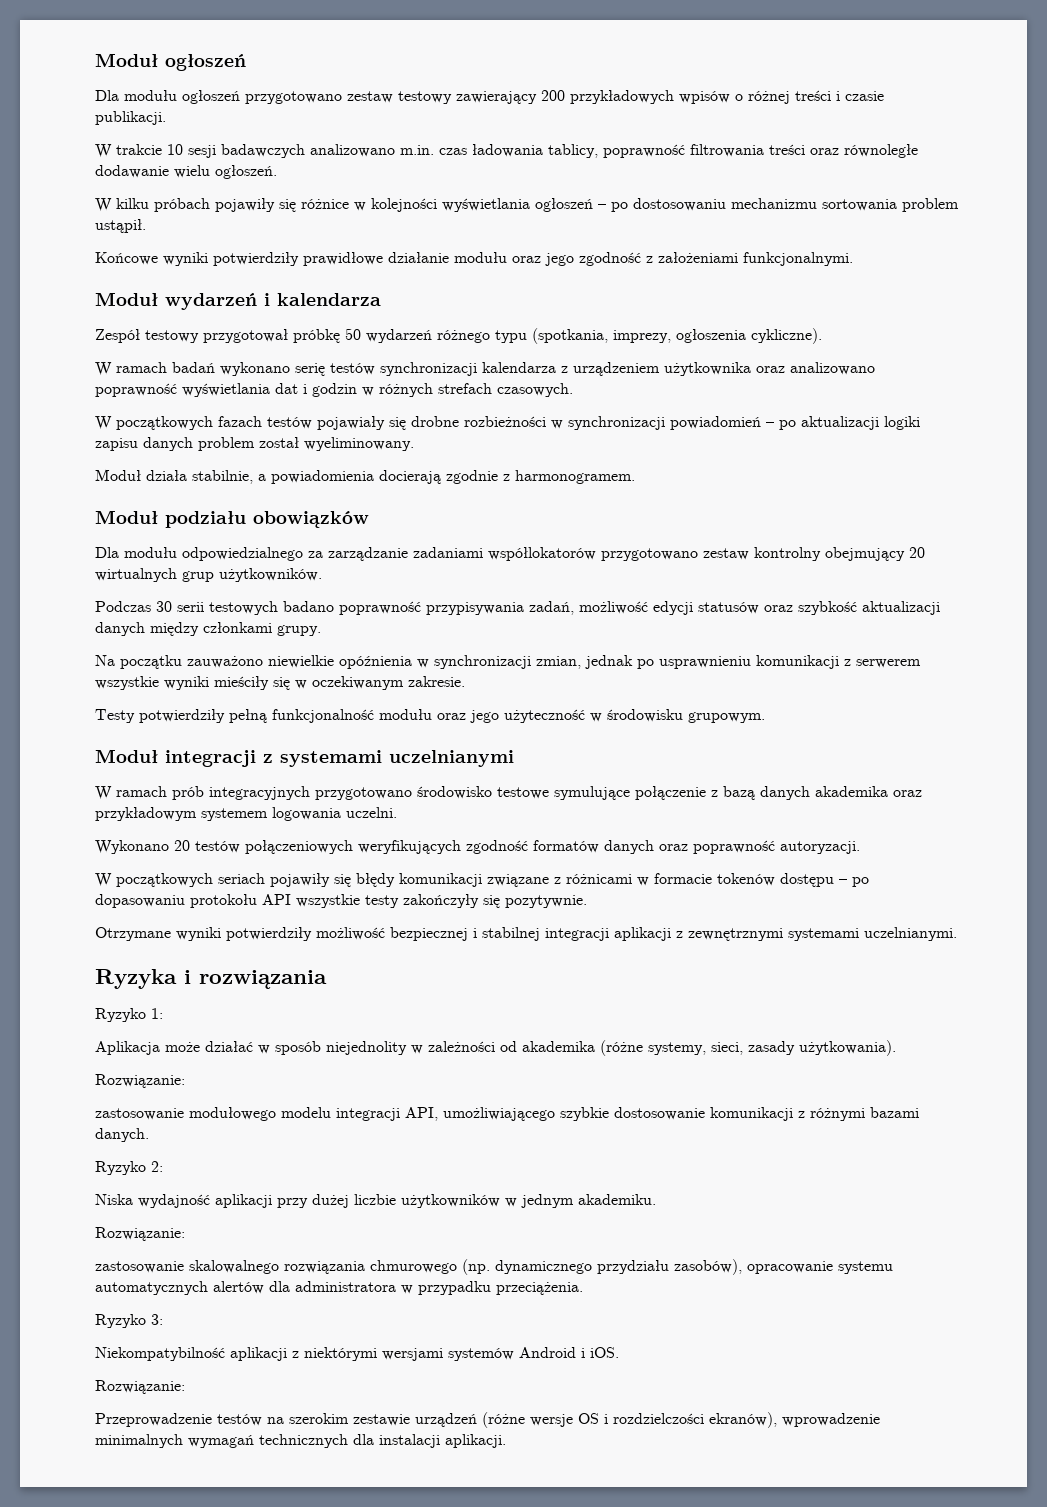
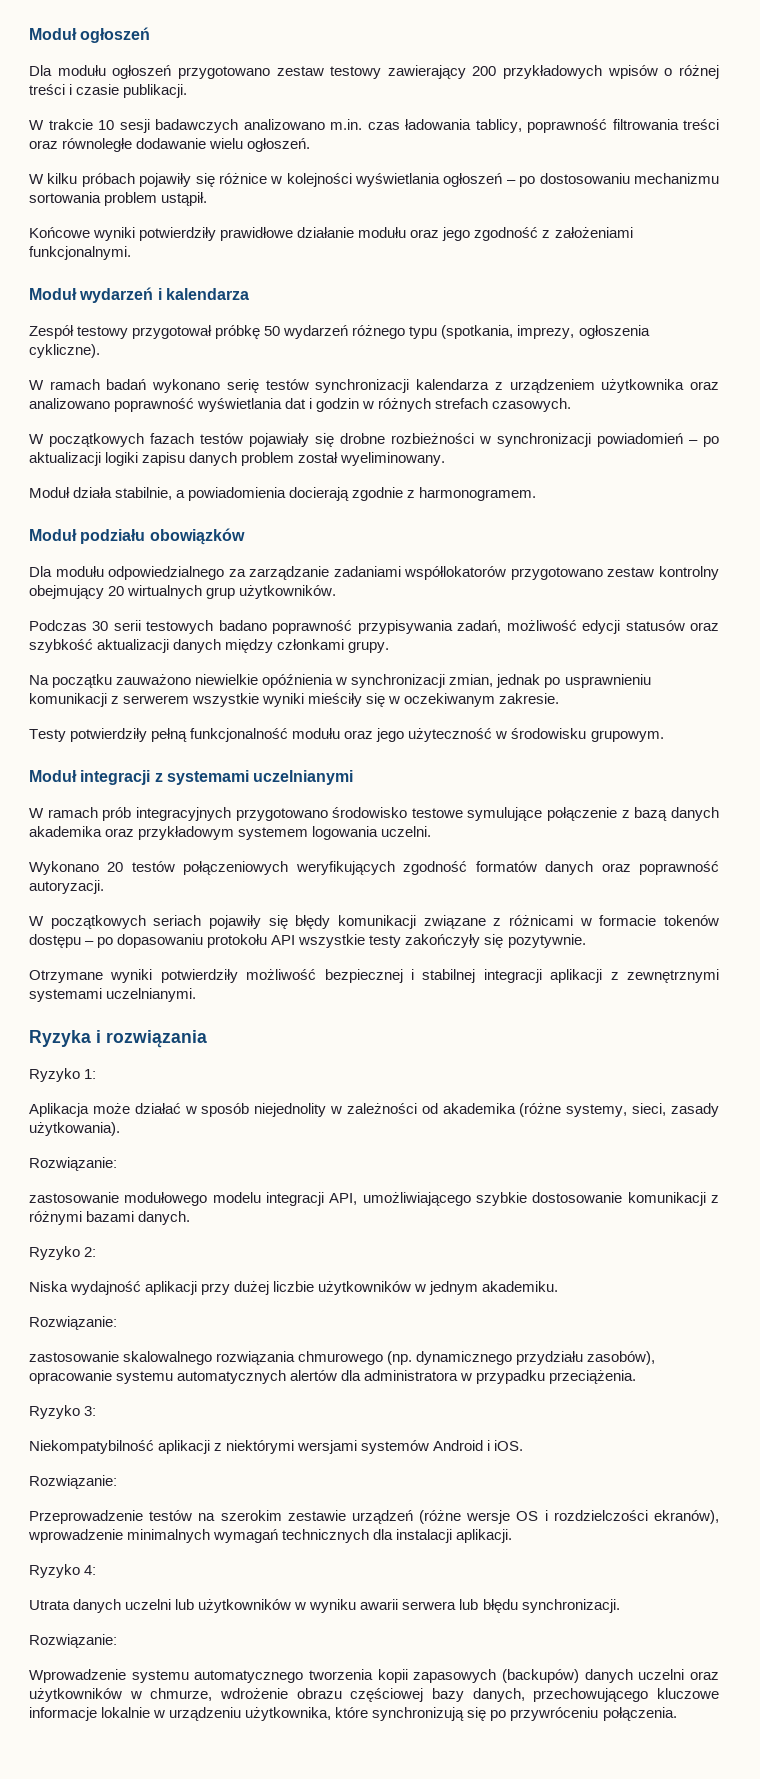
(506, 1441) none -> [29,1564,97,1578] [29,1599,620,1613] [29,1634,117,1648] [29,1669,719,1683] [29,1688,720,1702] [29,1707,677,1721] // Ryzyko 4: // Utrata danych uczelni lub użytkowników w wyniku awarii serwera lub błędu synchronizacji. // Rozwiązanie: // Wprowadzenie systemu automatycznego tworzenia kopii zapasowych (backupów) danych uczelni oraz użytkowników w chmurze, wdrożenie obrazu częściowej bazy danych, przechowującego kluczowe informacje lokalnie w urządzeniu użytkownika, które synchronizują się po przywróceniu połączenia.

